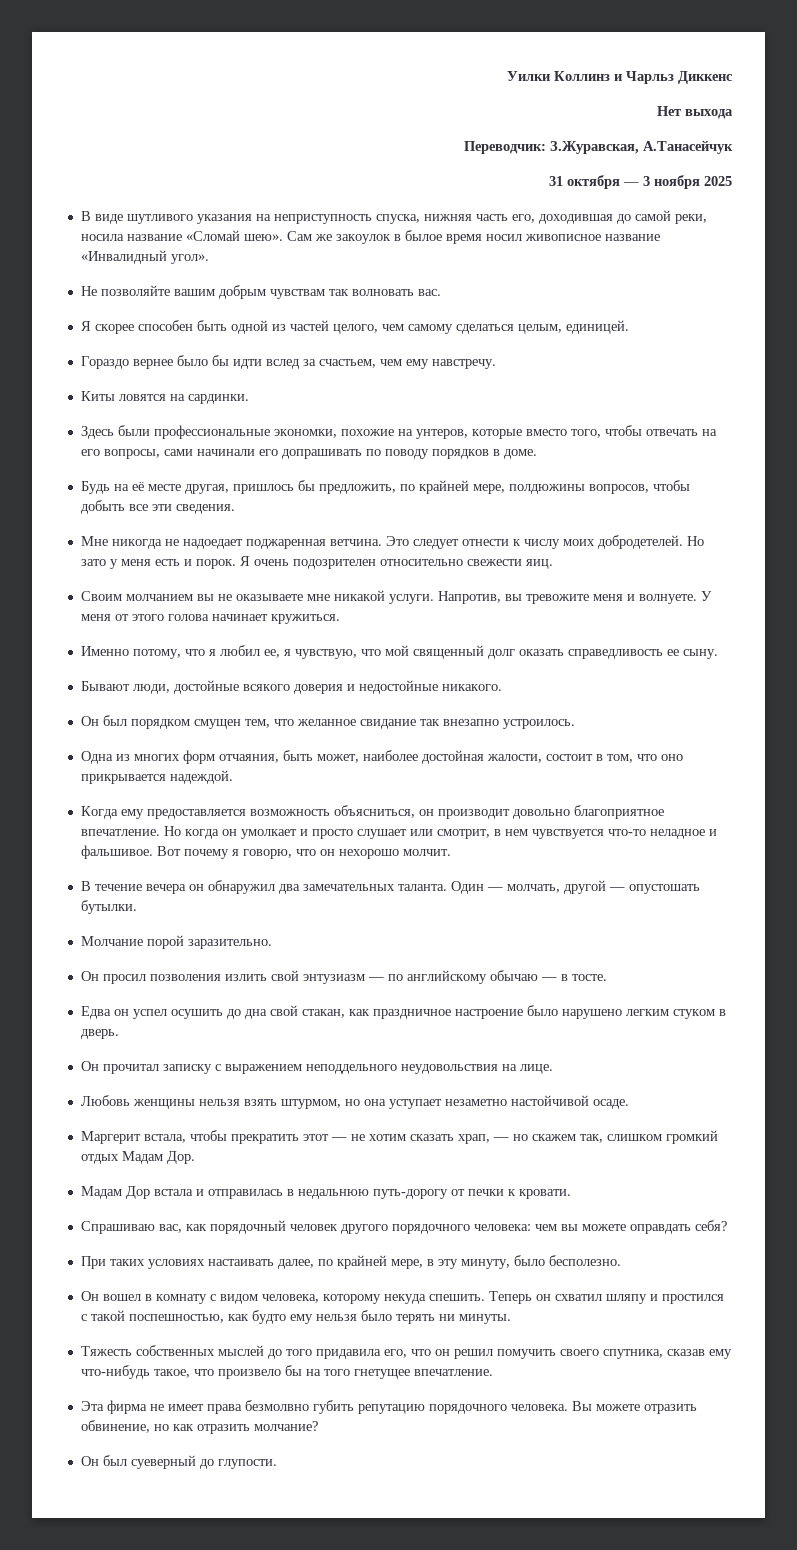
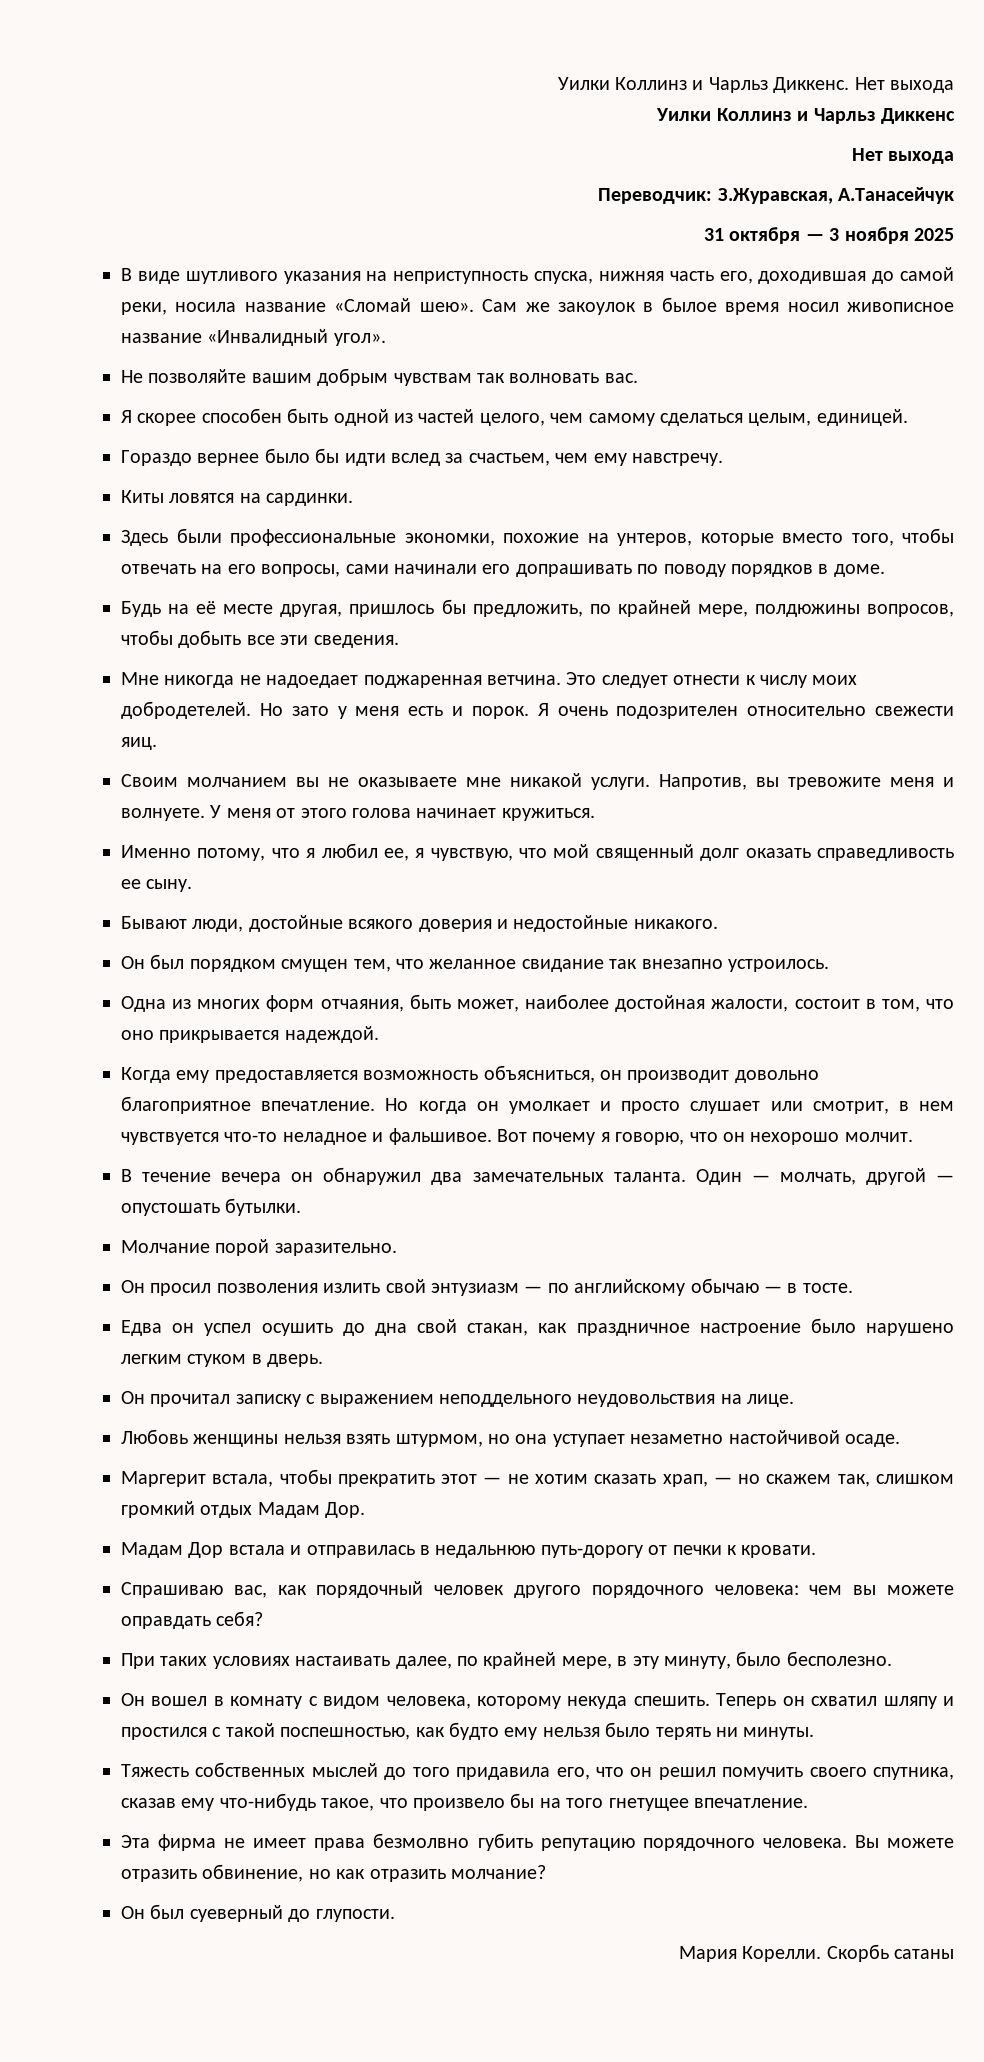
[507,71,674,84] Уилки Коллинз и Чарльз -> [557,77,954,93] [656,108,876,124] Уилки Коллинз и Чарльз Диккенс. Нет выхода // Уилки Коллинз и Чарльз
(277, 1464) none -> [678,1944,954,1962] // Мария Корелли. Скорбь сатаны

